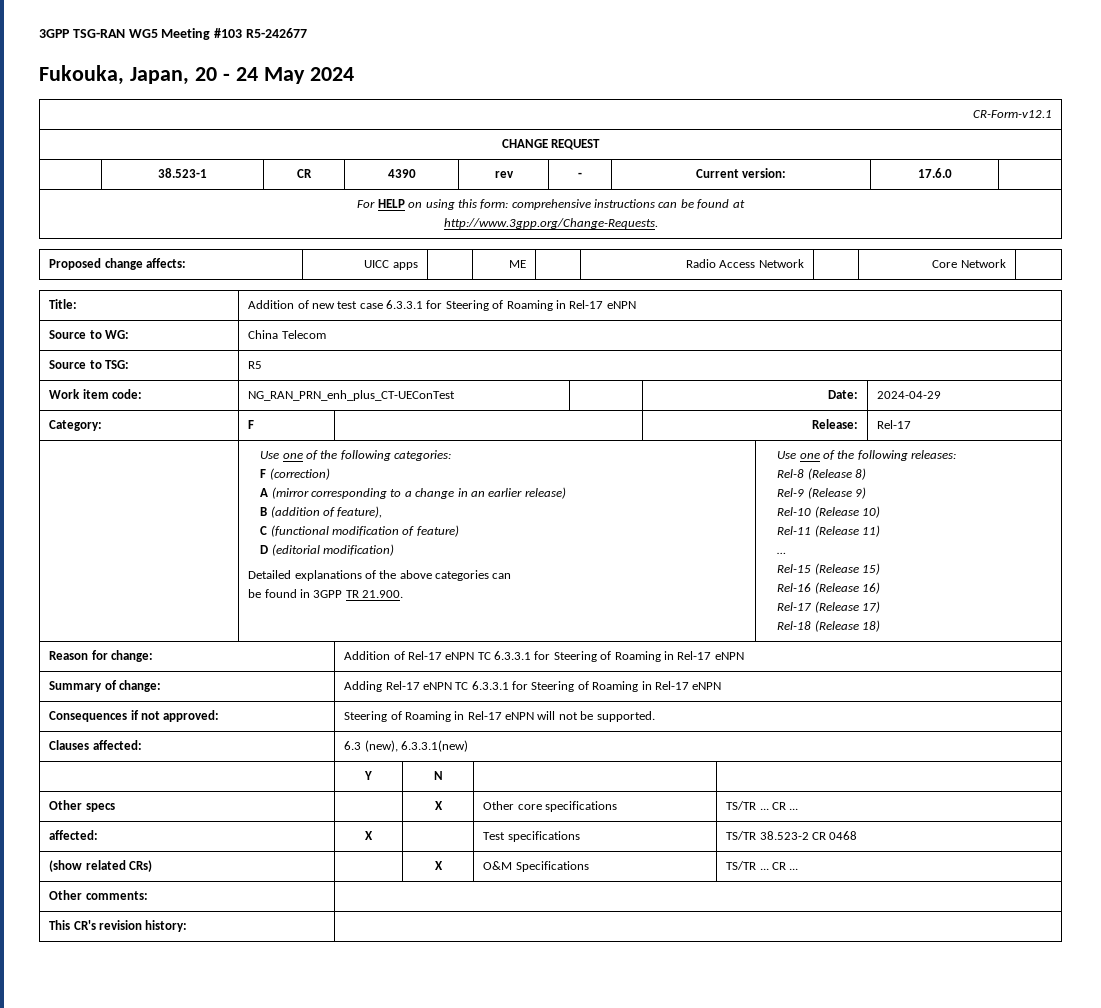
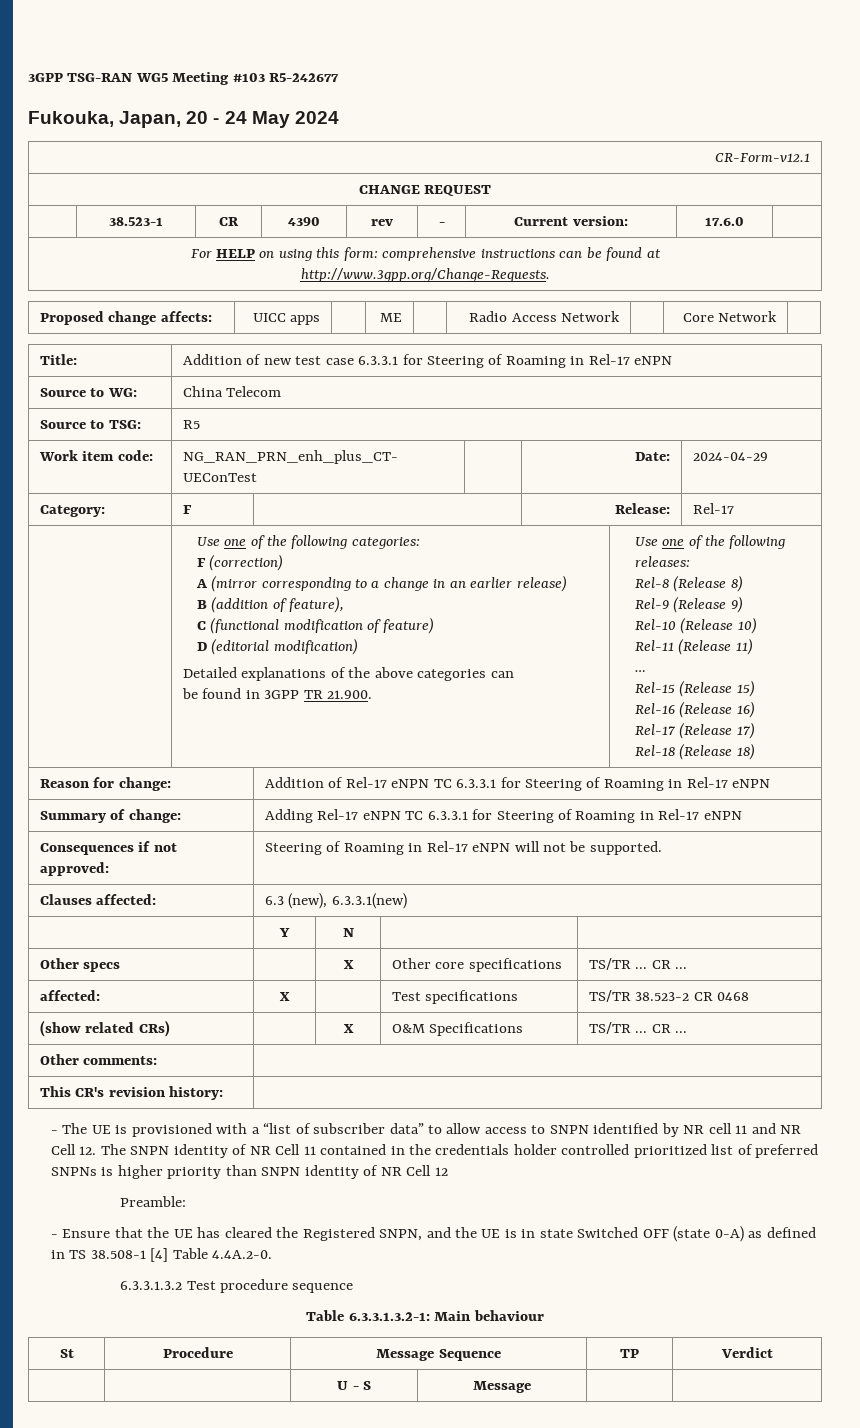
(188, 926) none -> [51,1123,802,1137] [51,1144,819,1158] [51,1165,448,1179] [120,1196,187,1207] [51,1226,816,1242] [51,1248,273,1262] [120,1279,354,1293] [306,1310,544,1321] [59,1349,74,1358] [162,1347,233,1358] [376,1349,501,1361] [620,1349,639,1358] [720,1347,773,1358] [337,1381,371,1390] [473,1381,531,1393] // - The UE is provisioned with a “list of subscriber data” to allow access to SNPN identified by NR cell 11 and NR Cell 12. The SNPN identity of NR Cell 11 contained in the credentials holder controlled prioritized list of preferred SNPNs is higher priority than SNPN identity of NR Cell 12 // Preamble: // - Ensure that the UE has cleared the Registered SNPN, and the UE is in state Switched OFF (state 0-A) as defined in TS 38.508-1 [4] Table 4.4A.2-0. // 6.3.3.1.3.2 Test procedure sequence // Table 6.3.3.1.3.2-1: Main behaviour // St | Procedure | Message Sequence | TP | Verdict // | | U - S | Message | |

